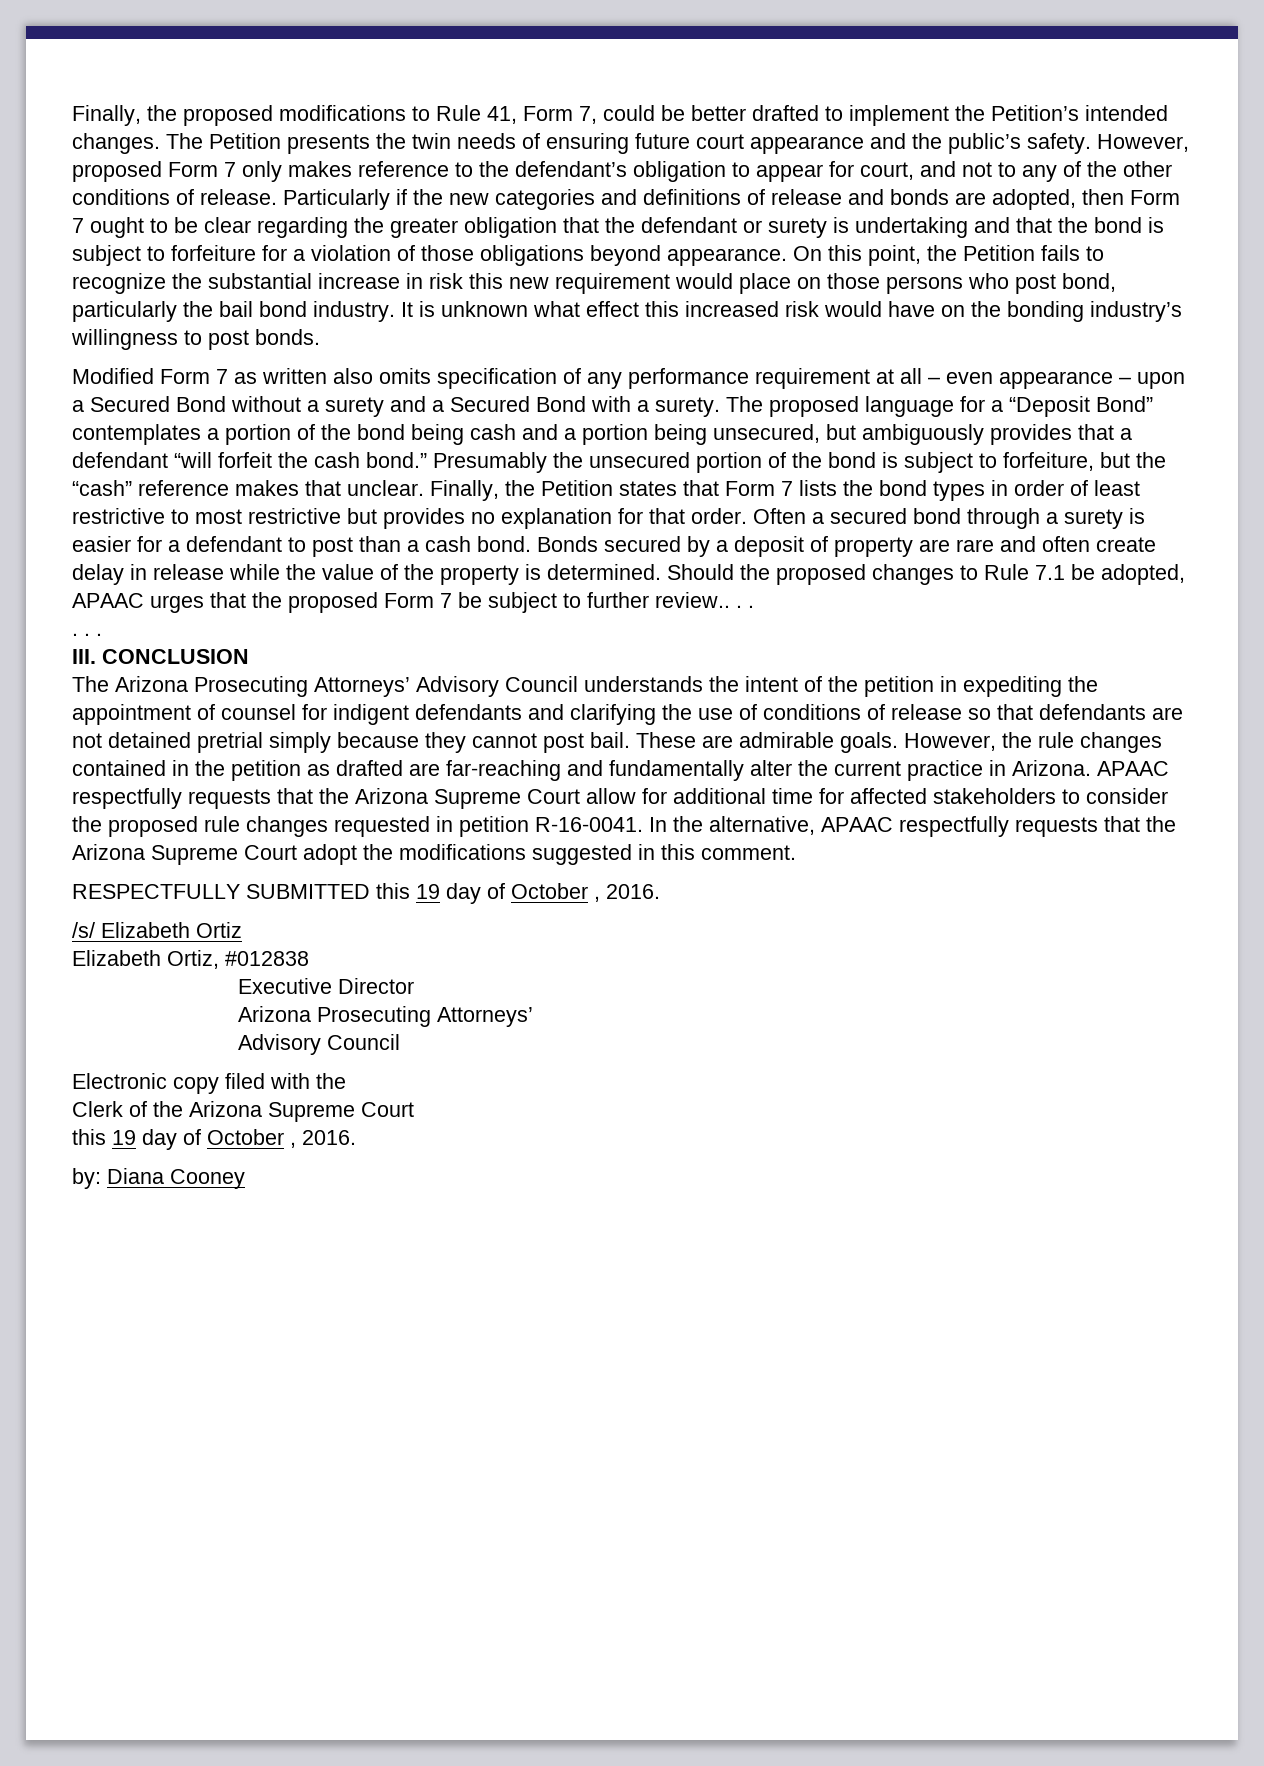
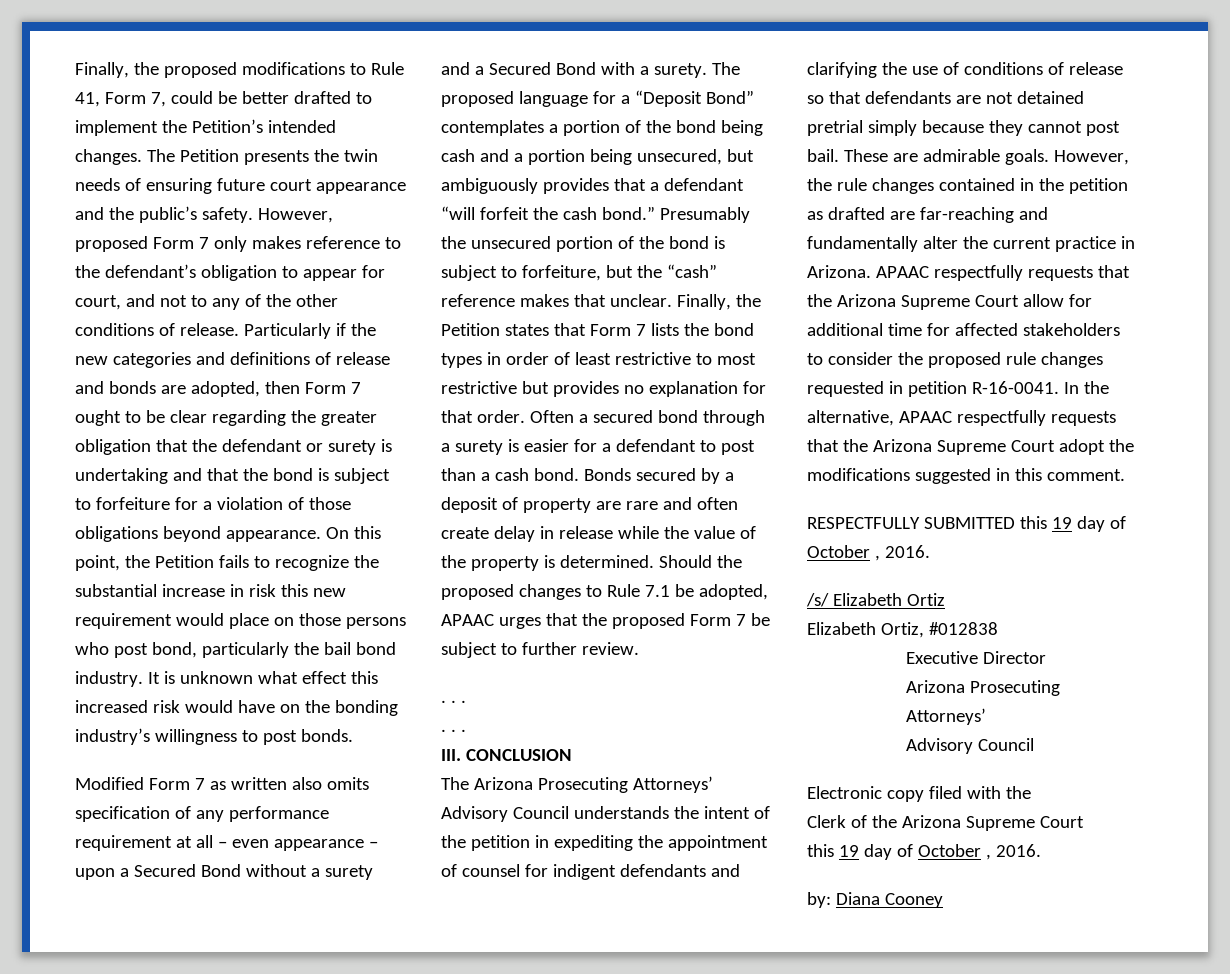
[655,592,730,608] review.. -> [581,642,639,655] [441,700,446,703] review. // .

